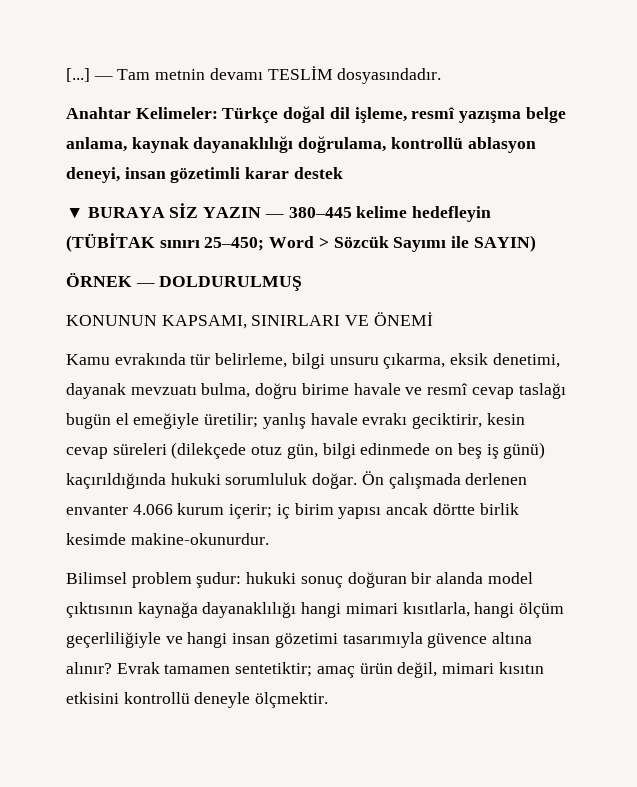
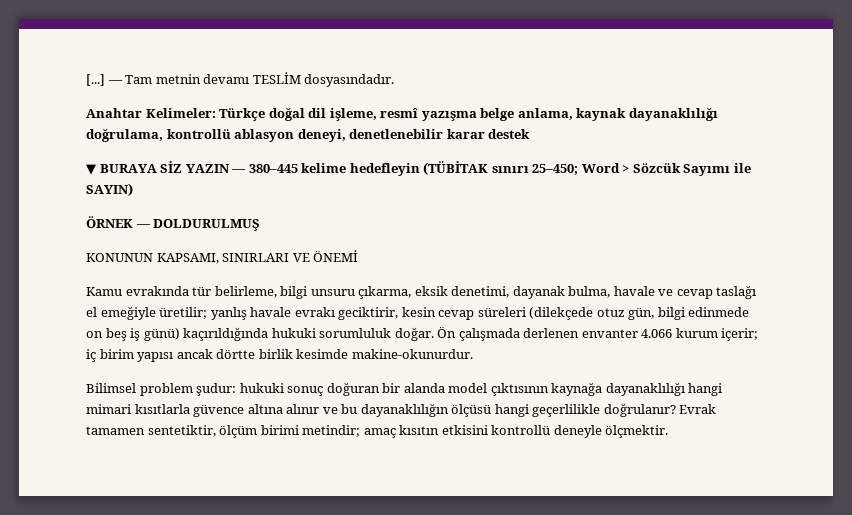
[124,167,241,183] insan gözetimli -> [349,129,444,139] denetlenebilir
[130,383,349,399] mevzuatı bulma, doğru birime -> [568,286,611,298] bulma,
[427,383,469,395] resmî -> (674, 292) none
[66,413,111,429] bugün -> (757, 292) none
[402,602,565,618] [66,632,533,648] [66,662,495,678] kısıtlarla, hangi ölçüm geçerliliğiyle ve hangi insan gözetimi tasarımıyla güvence altına alınır? Evrak tamamen sentetiktir; amaç ürün değil, mimari -> [134,403,717,417] [86,425,396,438] kısıtlarla güvence altına alınır ve bu dayanaklılığın ölçüsü hangi geçerlilikle doğrulanır? Evrak tamamen sentetiktir, ölçüm birimi metindir; amaç

